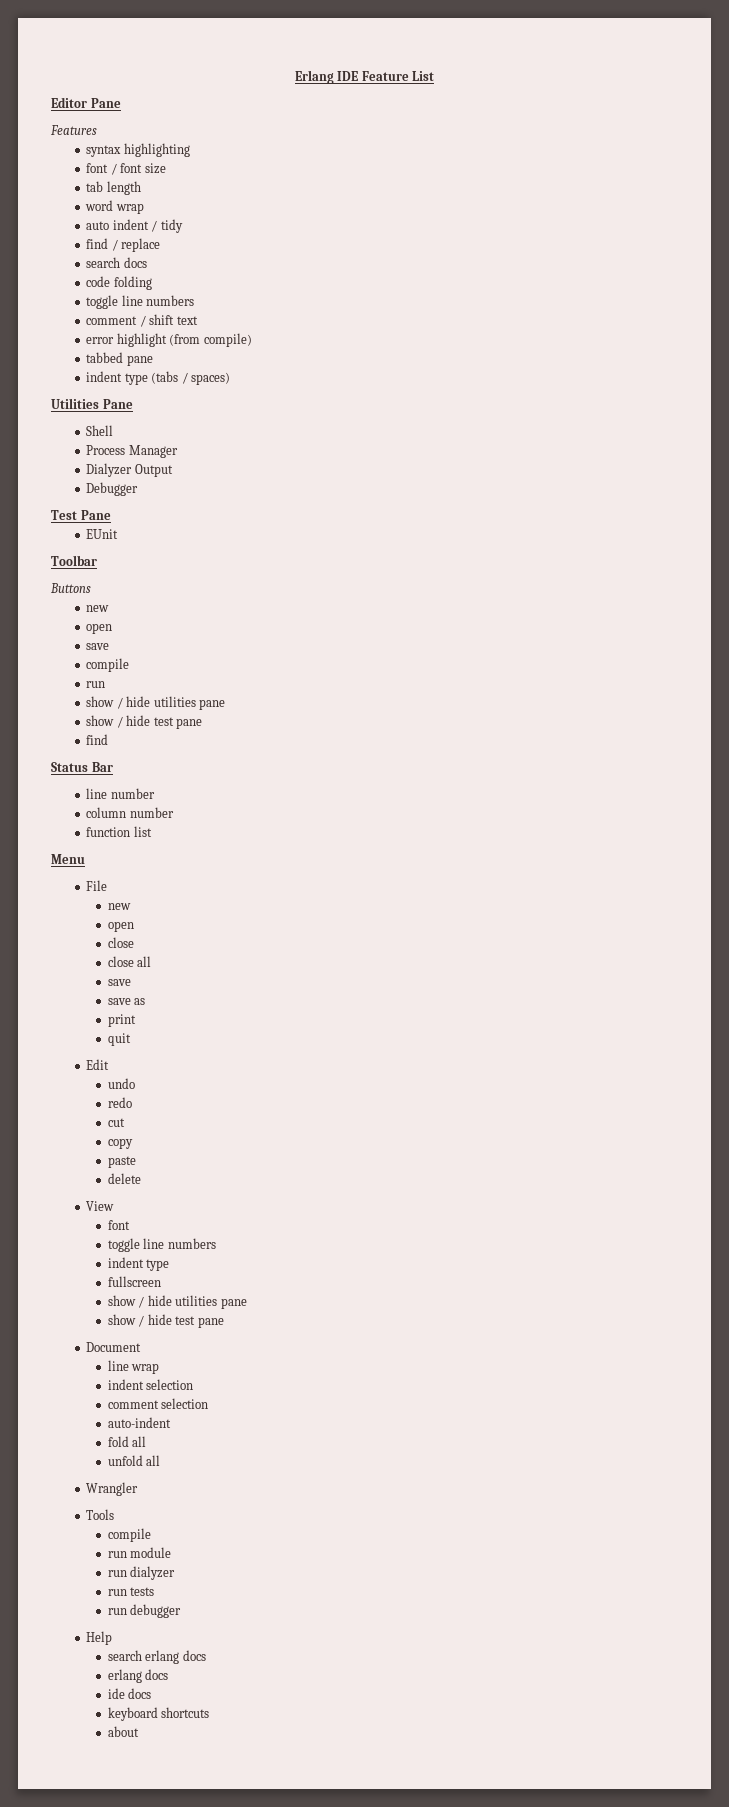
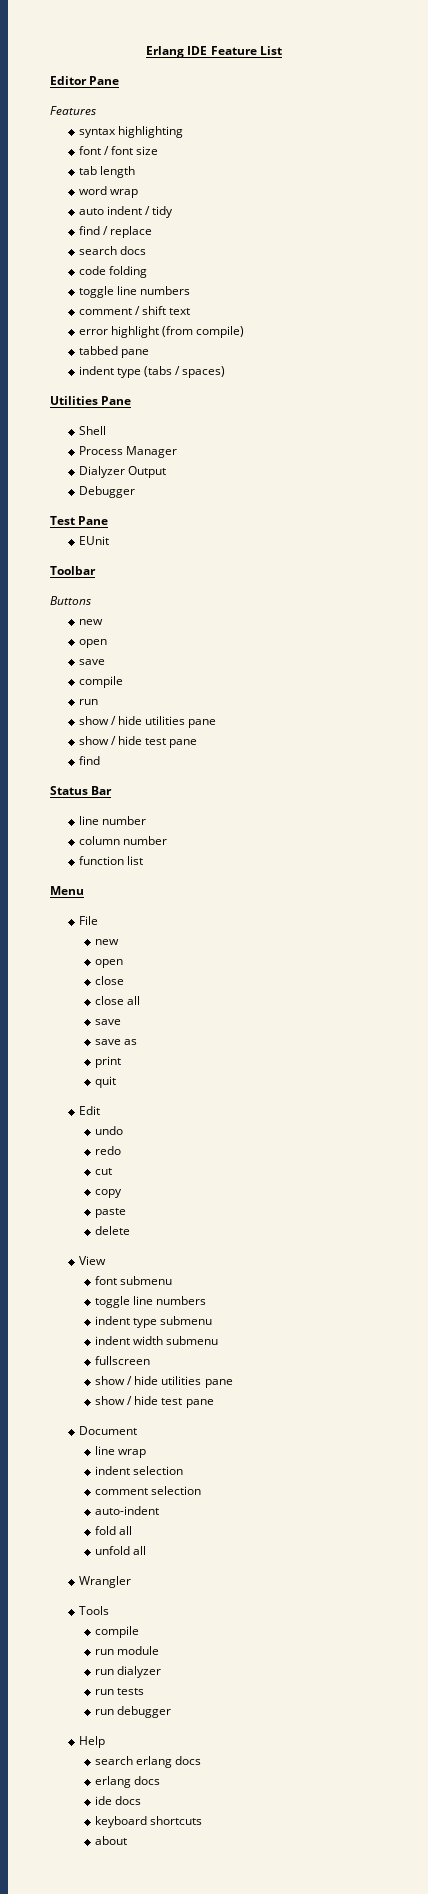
(130, 1225) none -> [120,1276,173,1285] submenu
(170, 1265) none -> [160,1316,213,1325] [95,1336,219,1345] submenu // indent width submenu

